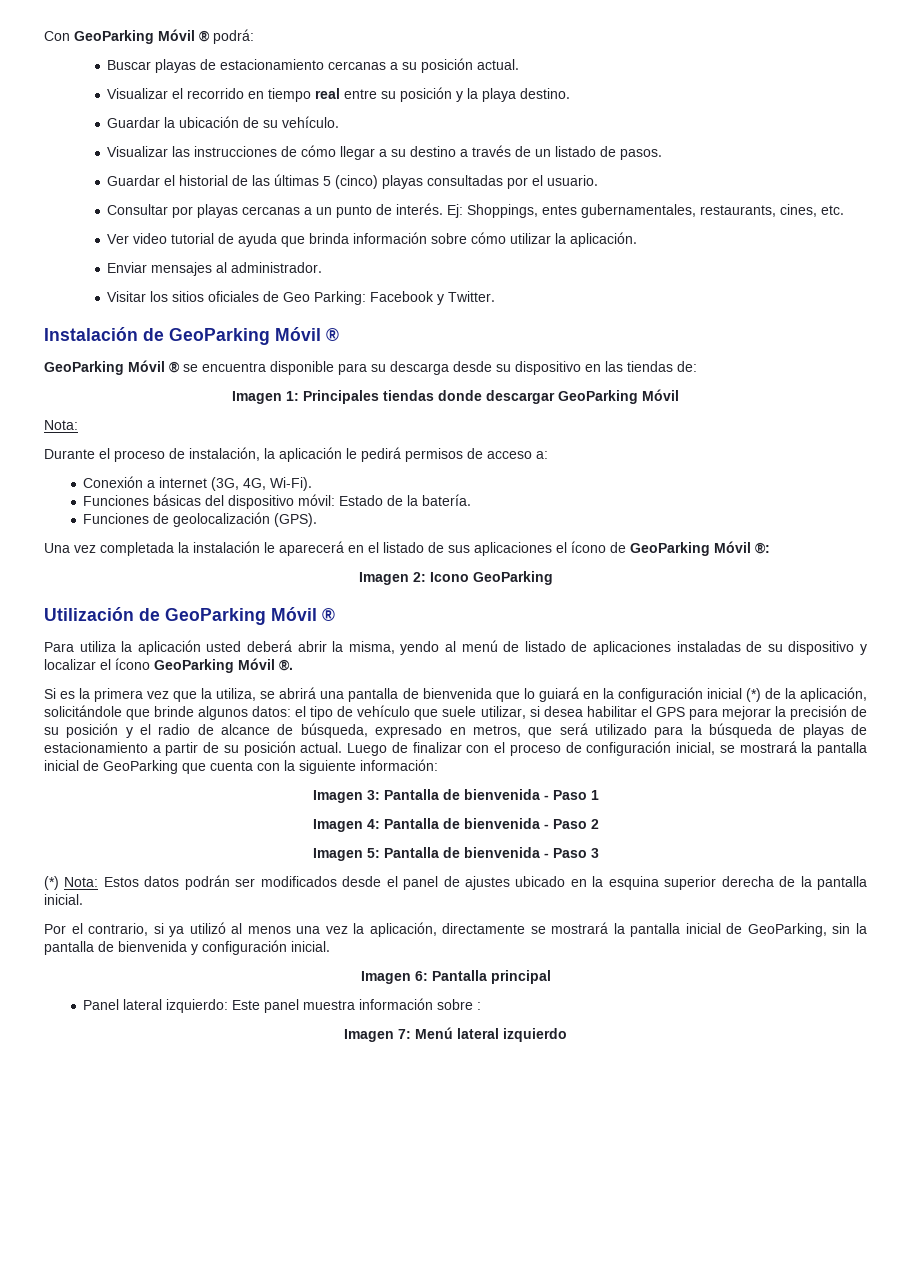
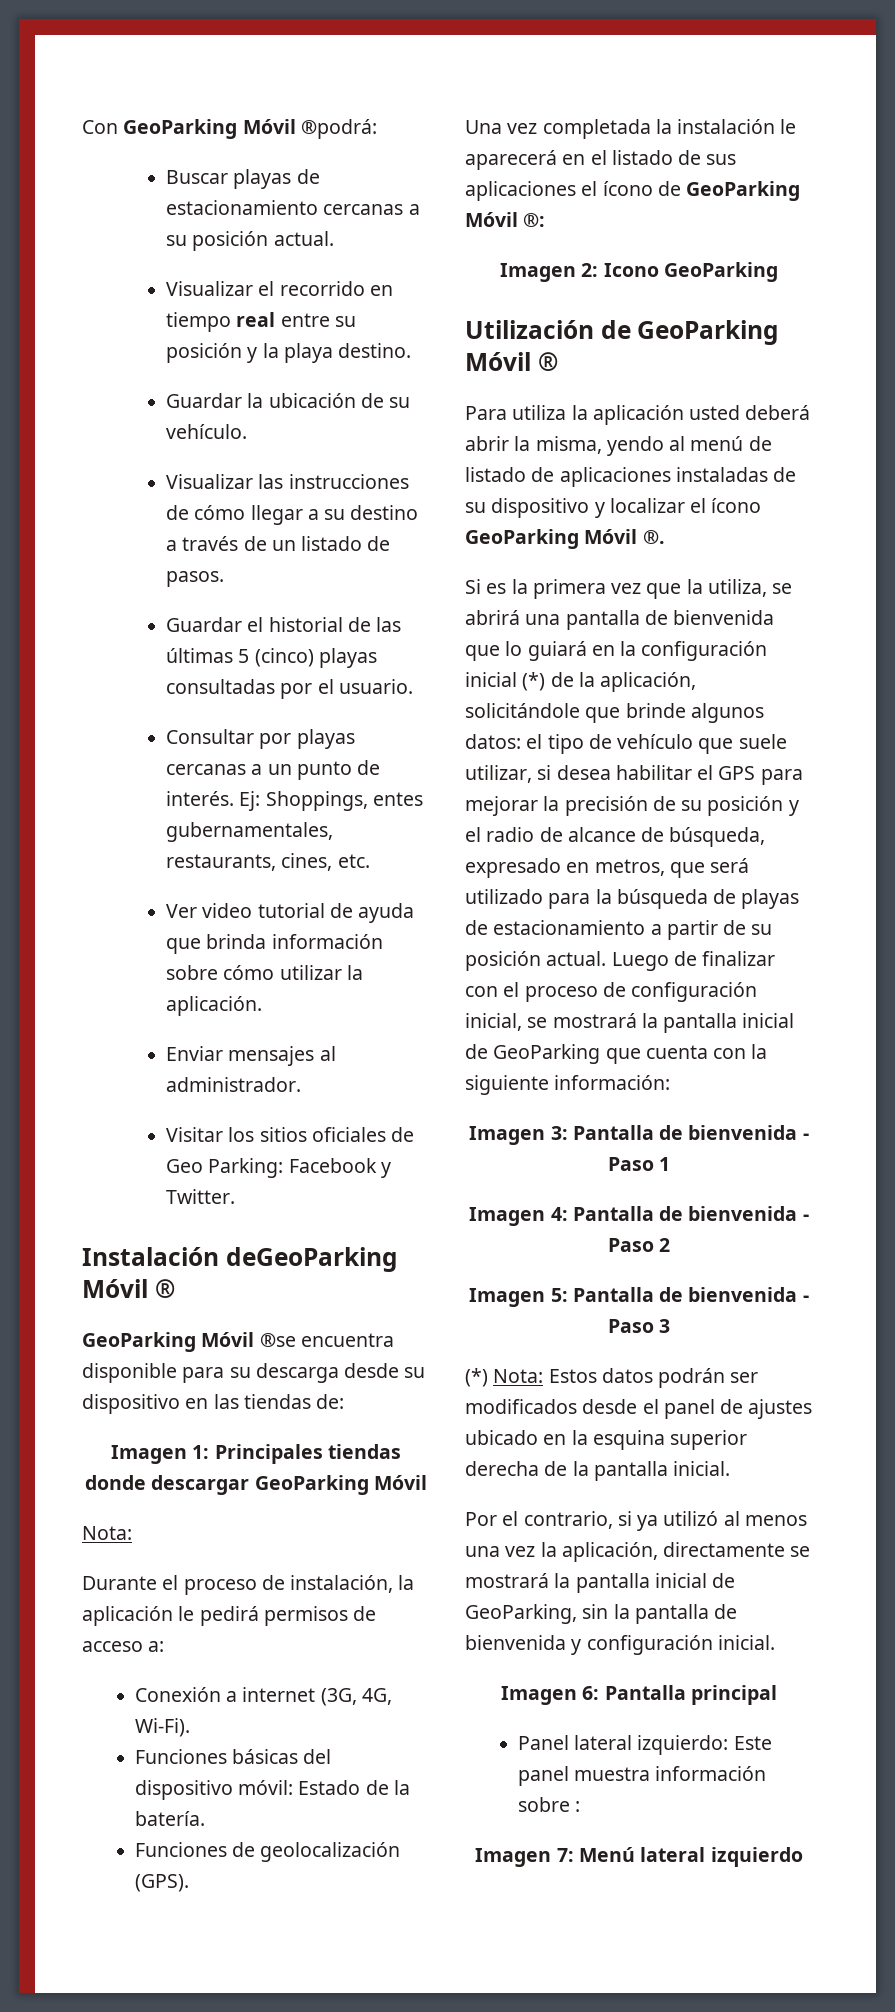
[199,29,254,44] ® podrá: -> [300,119,377,139] ®podrá:
[143,328,270,345] de GeoParking -> [225,1247,398,1272] deGeoParking
[169,361,198,373] ® se -> [259,1333,296,1347] ®se

